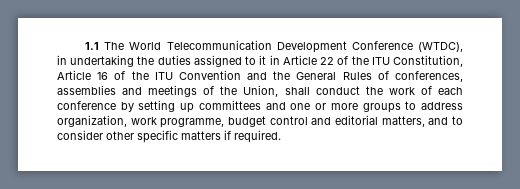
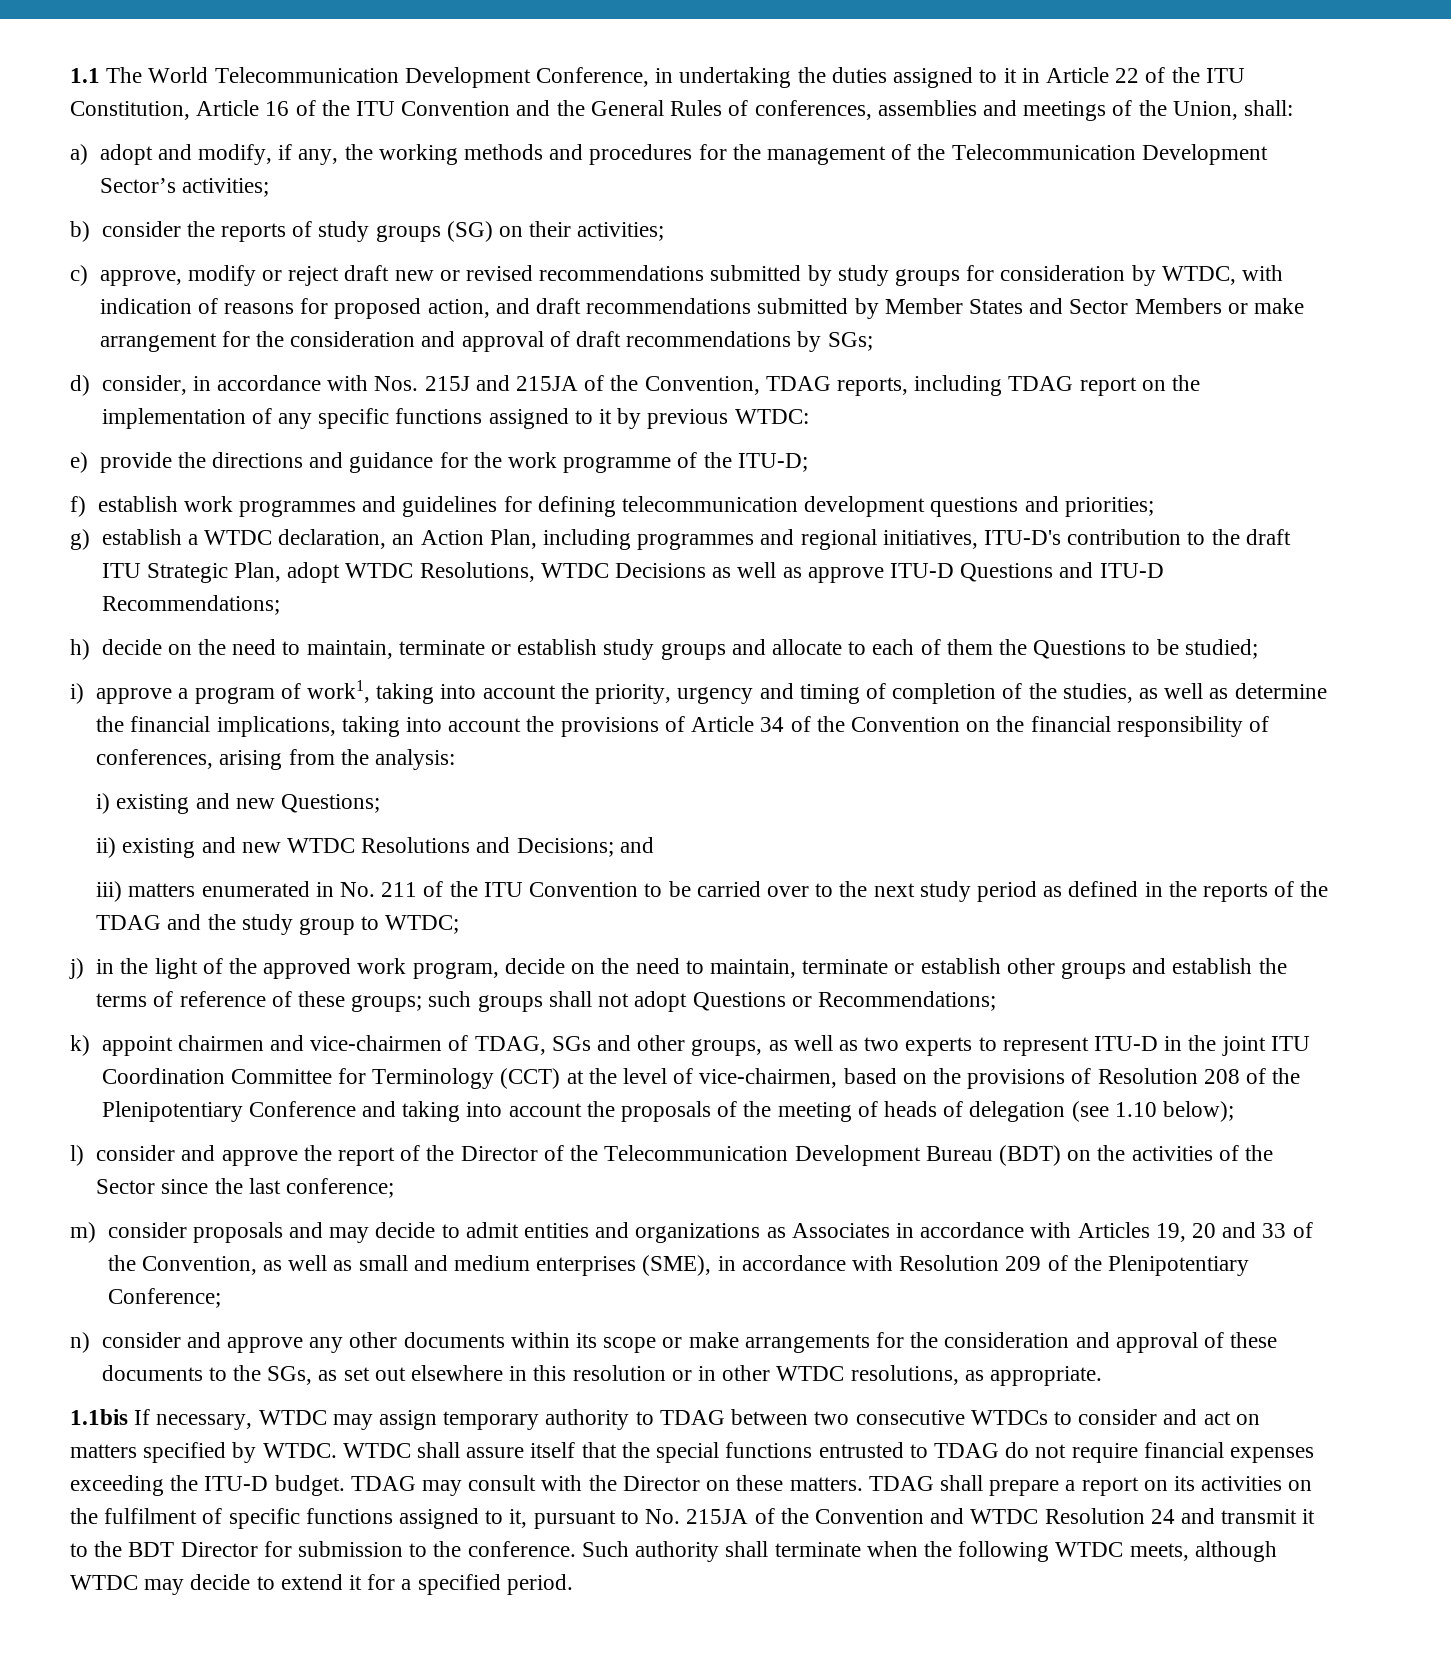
[351,41,463,52] Conference (WTDC), -> [536,67,650,87] Conference,
[284,86,463,95] [57,100,464,113] [57,115,464,128] [57,130,281,143] shall conduct the work of each conference by setting up committees and one or more groups to address organization, work programme, budget control and editorial matters, and to consider other specific matters if required. -> [1243,100,1293,116] [70,144,1268,165] [99,178,269,197] [70,221,665,242] [70,265,1284,286] [99,298,1305,319] [99,331,873,352] [70,375,1201,396] [101,408,809,429] [70,452,808,473] [70,496,1154,517] [70,529,1291,550] [101,562,1164,583] [101,595,280,615] [70,639,1258,660] [70,680,1327,704] [96,716,1270,737] [96,749,456,770] [96,793,381,814] [96,837,654,858] [96,881,1329,902] [96,914,460,935] [69,958,1287,979] [96,991,996,1012] [70,1035,1310,1056] [101,1068,1301,1089] [101,1101,1235,1122] [70,1145,1274,1166] [96,1178,395,1198] [70,1222,1313,1243] [107,1255,1250,1276] [107,1288,221,1308] [70,1332,1278,1353] [101,1365,1103,1386] [70,1409,1260,1430] [70,1442,1314,1463] [70,1475,1313,1496] [70,1508,1316,1529] [70,1541,1277,1562] [70,1574,573,1595] shall: // a) adopt and modify, if any, the working methods and procedures for the management of the Telecommunication Development Sector’s activities; // b) consider the reports of study groups (SG) on their activities; // c) approve, modify or reject draft new or revised recommendations submitted by study groups for consideration by WTDC, with indication of reasons for proposed action, and draft recommendations submitted by Member States and Sector Members or make arrangement for the consideration and approval of draft recommendations by SGs; // d) consider, in accordance with Nos. 215J and 215JA of the Convention, TDAG reports, including TDAG report on the implementation of any specific functions assigned to it by previous WTDC: // e) provide the directions and guidance for the work programme of the ITU-D; // f) establish work programmes and guidelines for defining telecommunication development questions and priorities; // g) establish a WTDC declaration, an Action Plan, including programmes and regional initiatives, ITU-D's contribution to the draft ITU Strategic Plan, adopt WTDC Resolutions, WTDC Decisions as well as approve ITU-D Questions and ITU-D Recommendations; // h) decide on the need to maintain, terminate or establish study groups and allocate to each of them the Questions to be studied; // i) approve a program of work1, taking into account the priority, urgency and timing of completion of the studies, as well as determine the financial implications, taking into account the provisions of Article 34 of the Convention on the financial responsibility of conferences, arising from the analysis: // i) existing and new Questions; // ii) existing and new WTDC Resolutions and Decisions; and // iii) matters enumerated in No. 211 of the ITU Convention to be carried over to the next study period as defined in the reports of the TDAG and the study group to WTDC; // j) in the light of the approved work program, decide on the need to maintain, terminate or establish other groups and establish the terms of reference of these groups; such groups shall not adopt Questions or Recommendations; // k) appoint chairmen and vice-chairmen of TDAG, SGs and other groups, as well as two experts to represent ITU-D in the joint ITU Coordination Committee for Terminology (CCT) at the level of vice-chairmen, based on the provisions of Resolution 208 of the Plenipotentiary Conference and taking into account the proposals of the meeting of heads of delegation (see 1.10 below); // l) consider and approve the report of the Director of the Telecommunication Development Bureau (BDT) on the activities of the Sector since the last conference; // m) consider proposals and may decide to admit entities and organizations as Associates in accordance with Articles 19, 20 and 33 of the Convention, as well as small and medium enterprises (SME), in accordance with Resolution 209 of the Plenipotentiary Conference; // n) consider and approve any other documents within its scope or make arrangements for the consideration and approval of these documents to the SGs, as set out elsewhere in this resolution or in other WTDC resolutions, as appropriate. // 1.1bis If necessary, WTDC may assign temporary authority to TDAG between two consecutive WTDCs to consider and act on matters specified by WTDC. WTDC shall assure itself that the special functions entrusted to TDAG do not require financial expenses exceeding the ITU-D budget. TDAG may consult with the Director on these matters. TDAG shall prepare a report on its activities on the fulfilment of specific functions assigned to it, pursuant to No. 215JA of the Convention and WTDC Resolution 24 and transmit it to the BDT Director for submission to the conference. Such authority shall terminate when the following WTDC meets, although WTDC may decide to extend it for a specified period.

